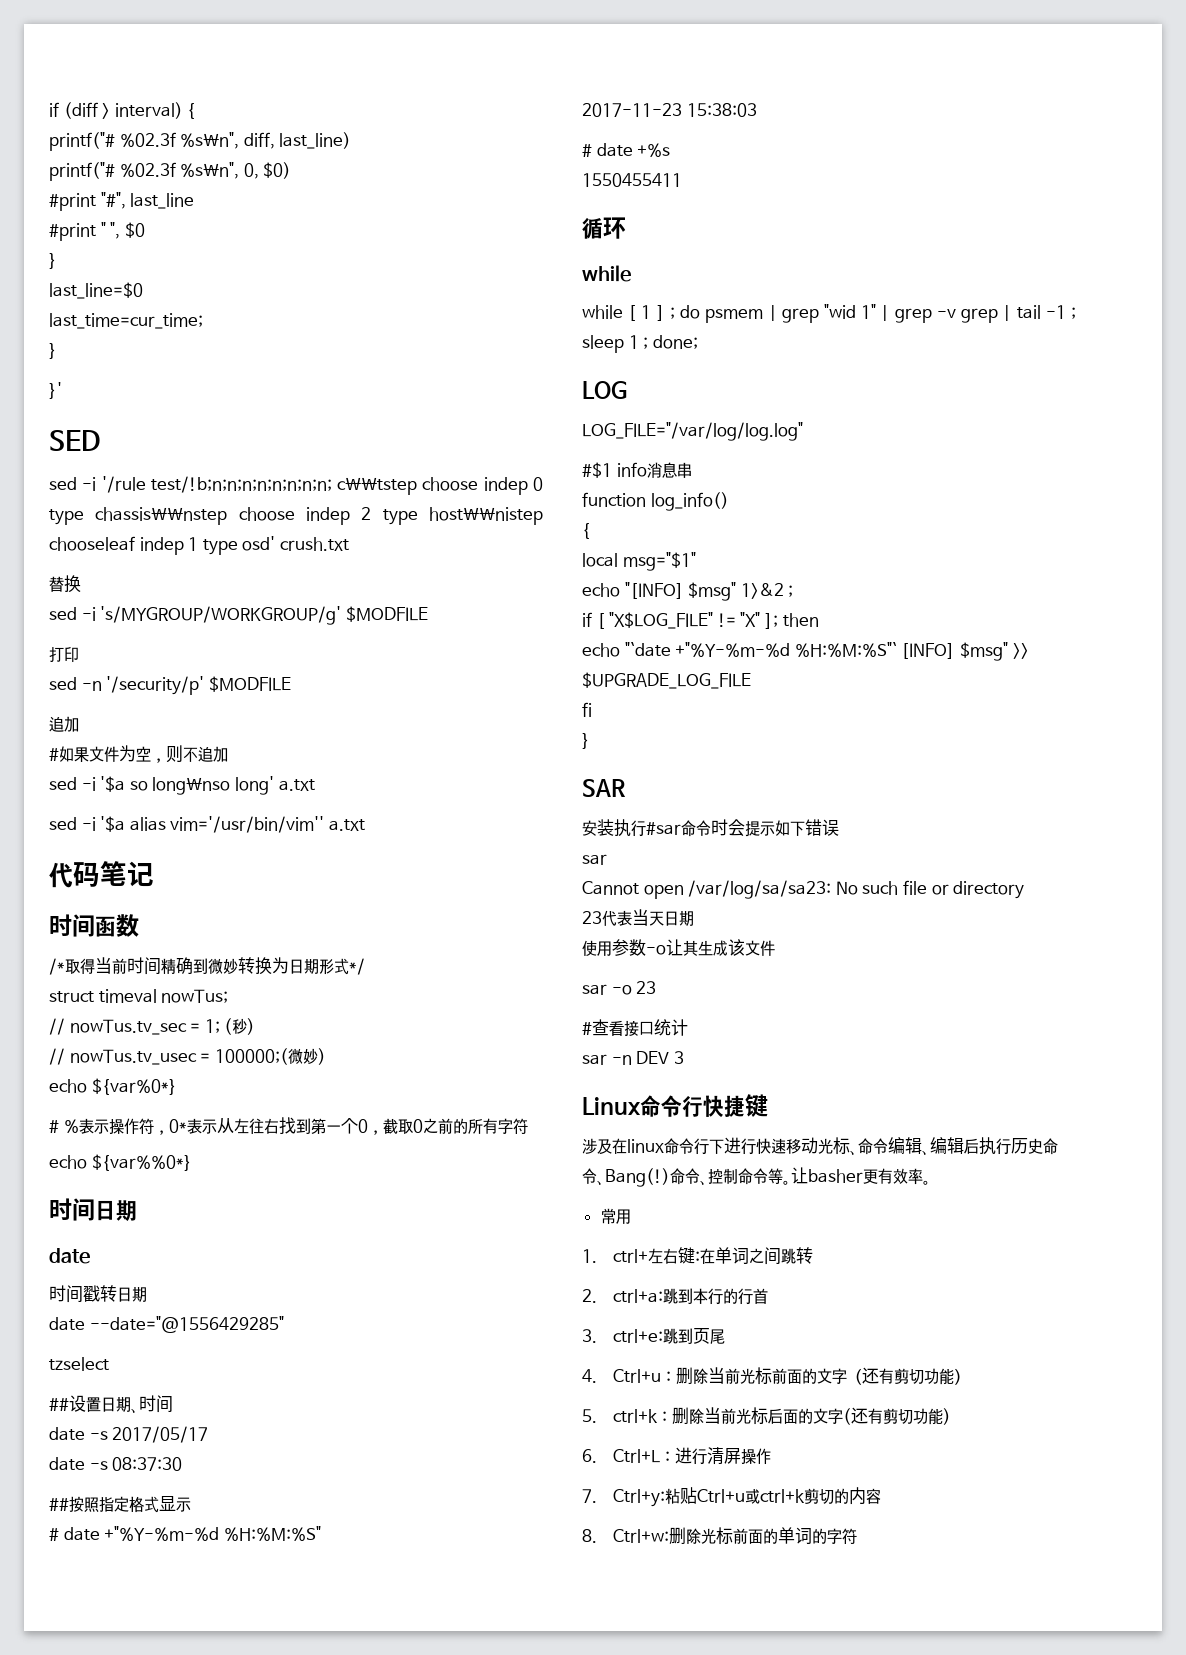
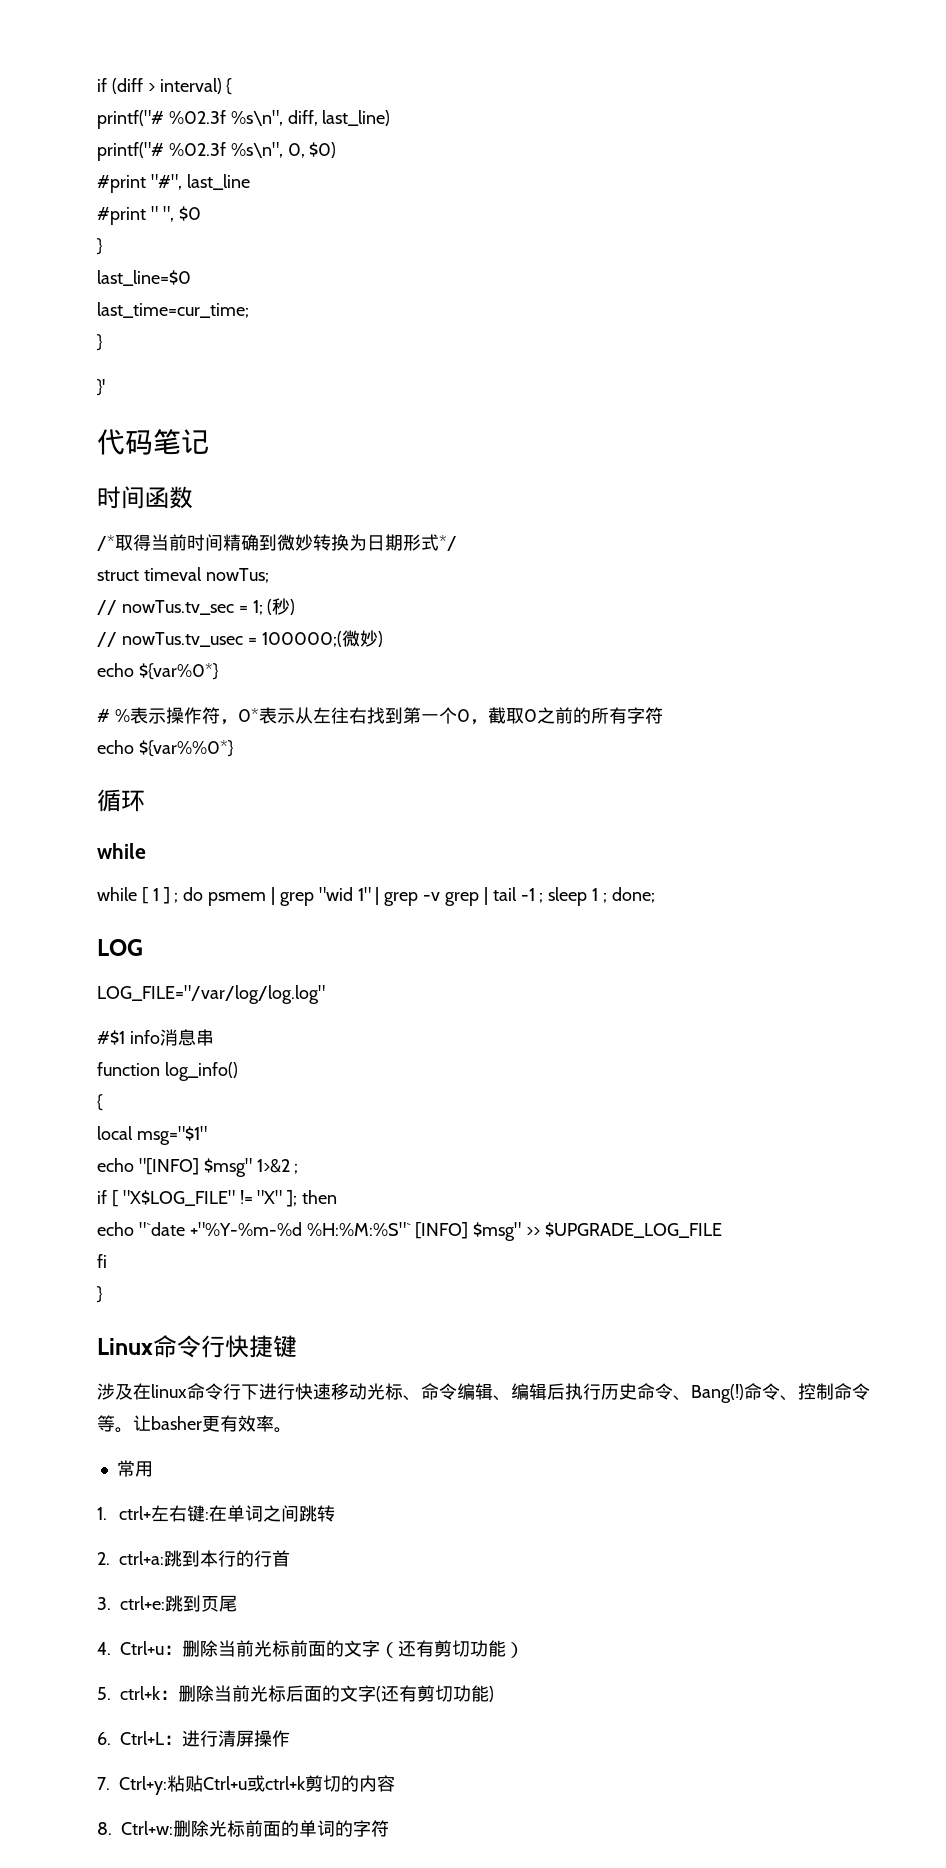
[49,430,100,451] [49,476,543,495] [49,507,543,525] [49,536,349,555] [49,575,81,593] [49,606,428,625] [49,646,79,663] [49,676,291,695] [49,716,79,732] [49,745,228,763] [49,776,315,795] [49,816,365,833] // SED // sed -i '/rule test/!b;n;n;n;n;n;n;n;n; c\\tstep choose indep 0 type chassis\\nstep choose indep 2 type host\\nistep chooseleaf indep 1 type osd' crush.txt // 替换 // sed -i 's/MYGROUP/WORKGROUP/g' $MODFILE // 打印 // sed -n '/security/p' $MODFILE // 追加 // #如果文件为空，则不追加 // sed -i '$a so long\nso long' a.txt // sed -i '$a alias vim='/usr/bin/vim'' a.txt -> (105, 387) none
[49,1198,137,1222] [49,1248,90,1264] [49,1285,147,1303] [49,1316,284,1333] [49,1357,109,1371] [49,1395,173,1414] [49,1426,209,1443] [49,1457,183,1471] [49,1496,191,1513] [49,1526,321,1541] [582,103,757,117] [582,143,671,157] [582,173,682,187] // 时间日期 // date // 时间戳转日期 // date --date="@1556429285" // tzselect // ##设置日期、时间 // date -s 2017/05/17 // date -s 08:37:30 // ##按照指定格式显示 // # date +"%Y-%m-%d %H:%M:%S" // 2017-11-23 15:38:03 // # date +%s // 1550455411 -> (234, 748) none
[582,779,626,797] [582,819,839,837] [582,854,607,865] [582,880,1025,899] [582,909,694,926] [582,939,775,956] [582,981,657,995] [582,1019,688,1037] [582,1051,684,1065] // SAR // 安装执行#sar命令时会提示如下错误 // sar // Cannot open /var/log/sa/sa23: No such file or directory // 23代表当天日期 // 使用参数-o让其生成该文件 // sar -o 23 // #查看接口统计 // sar -n DEV 3 -> (103, 1294) none

